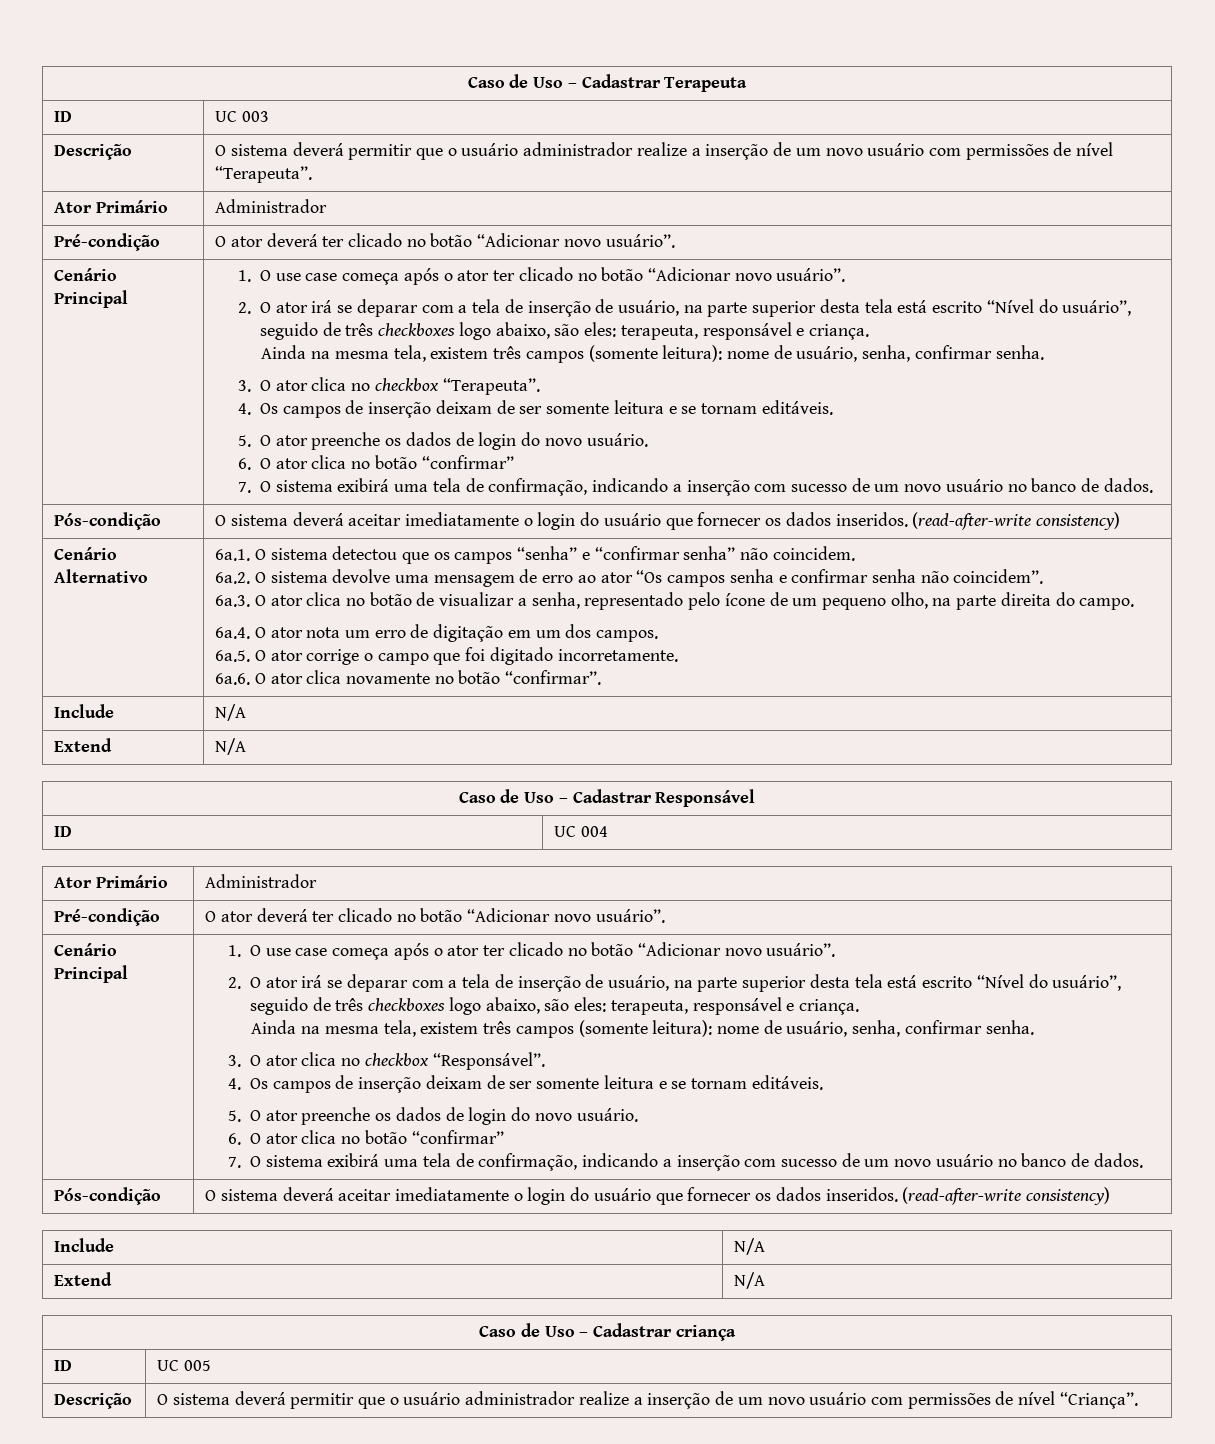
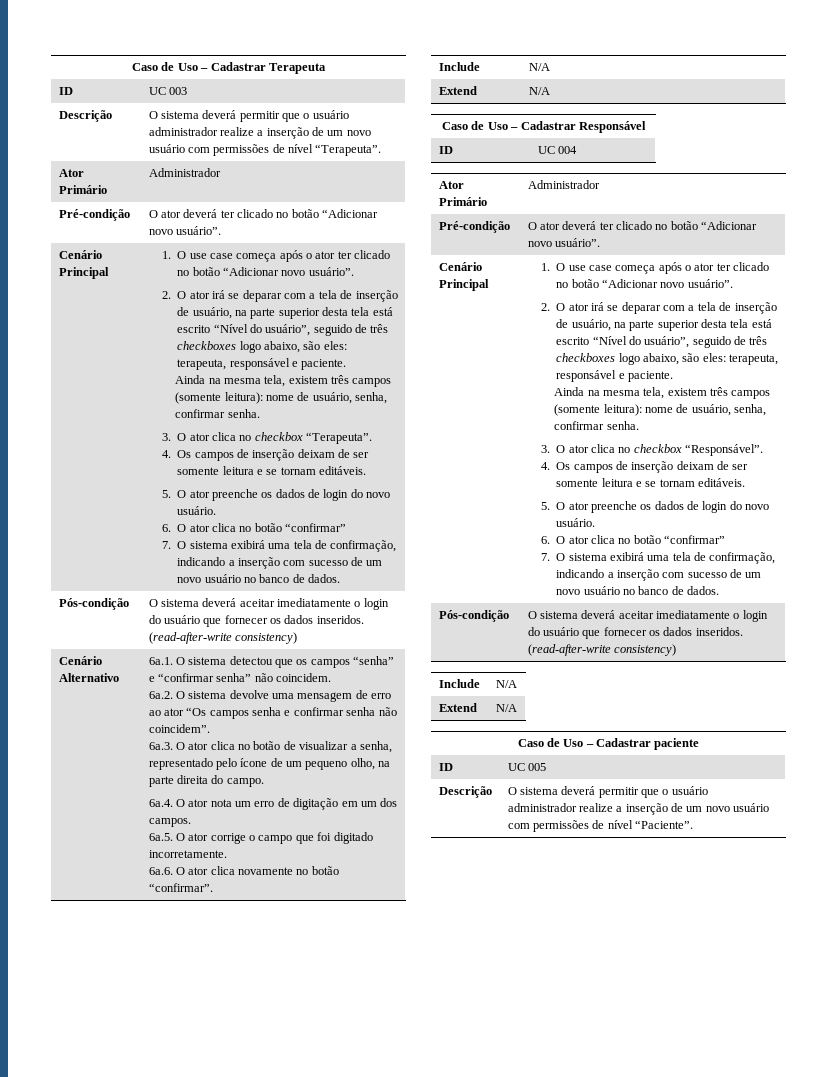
[809,324,870,340] criança. -> [301,359,347,370] paciente.
[799,999,860,1015] criança. -> [627,371,673,382] paciente.
[675,1325,736,1341] criança -> [654,738,700,750] paciente
[1059,1392,1138,1409] “Criança”. -> [635,820,694,829] “Paciente”.

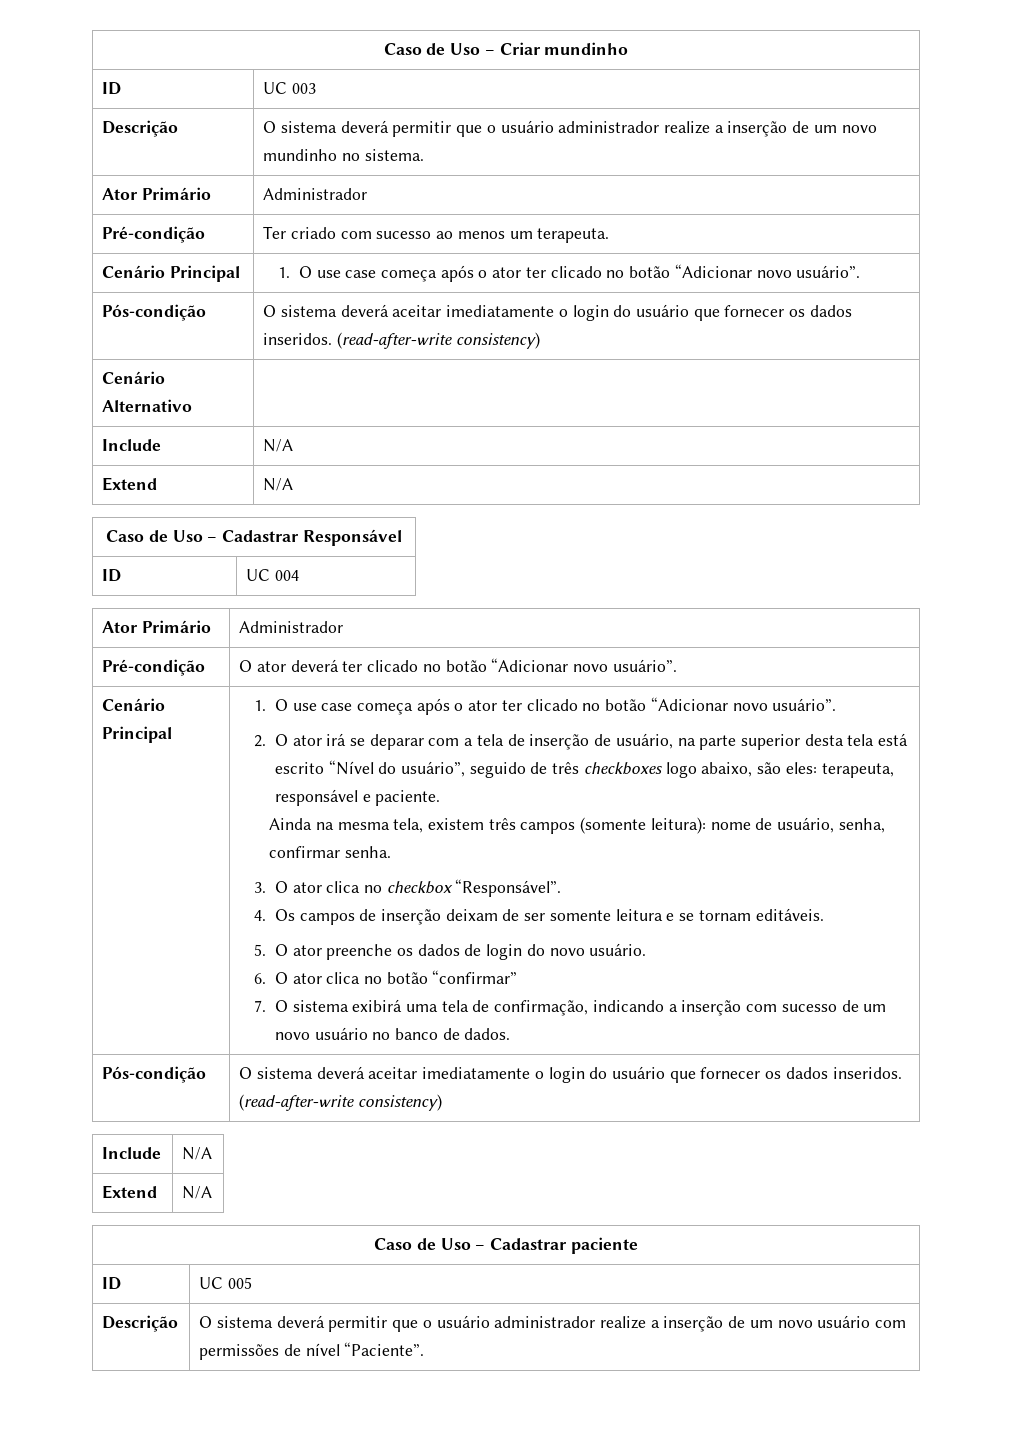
[132,62,326,74] Caso de Uso – Cadastrar Terapeuta -> [383,42,629,55] Caso de Uso – Criar mundinho
[148,144,382,156] [58,169,84,177] [58,185,107,194] [148,168,221,177] [58,209,130,221] [148,209,379,218] [148,226,221,235] usuário com permissões de nível “Terapeuta”. // Ator Primário | Administrador // Pré-condição | O ator deverá ter clicado no botão “Adicionar novo usuário”. -> [263,149,424,161] [102,187,211,200] [263,188,368,200] [102,226,206,243] [263,226,610,243] mundinho no sistema. // Ator Primário | Administrador // Pré-condição | Ter criado com sucesso ao menos um terapeuta.
[161,290,398,302] [177,307,393,319] [177,324,389,336] [177,341,347,353] [177,358,347,370] [175,375,392,387] [175,392,388,404] [175,409,260,418] [161,432,373,444] [161,449,370,461] [177,466,367,475] [161,489,391,501] [177,506,217,515] [161,523,347,532] [161,540,397,552] [177,557,383,569] [177,574,341,583] // 2. O ator irá se deparar com a tela de inserção de usuário, na parte superior desta tela está escrito “Nível do usuário”, seguido de três checkboxes logo abaixo, são eles: terapeuta, responsável e paciente. // Ainda na mesma tela, existem três campos (somente leitura): nome de usuário, senha, confirmar senha. // 3. O ator clica no checkbox “Terapeuta”. // 4. Os campos de inserção deixam de ser somente leitura e se tornam editáveis. // 5. O ator preenche os dados de login do novo usuário. // 6. O ator clica no botão “confirmar” // 7. O sistema exibirá uma tela de confirmação, indicando a inserção com sucesso de um novo usuário no banco de dados. -> (861, 271) none
[148,656,395,668] [148,673,332,682] [148,690,392,702] [148,707,397,719] [148,724,210,733] [148,741,392,753] [148,758,391,770] [148,775,264,787] [148,798,398,810] [148,818,191,827] [148,832,373,844] [148,850,227,858] [148,866,339,875] [148,883,213,892] 6a.1. O sistema detectou que os campos “senha” e “confirmar senha” não coincidem. // 6a.2. O sistema devolve uma mensagem de erro ao ator “Os campos senha e confirmar senha não coincidem”. // 6a.3. O ator clica no botão de visualizar a senha, representado pelo ícone de um pequeno olho, na parte direita do campo. // 6a.4. O ator nota um erro de digitação em um dos campos. // 6a.5. O ator corrige o campo que foi digitado incorretamente. // 6a.6. O ator clica novamente no botão “confirmar”. -> (193, 405) none

